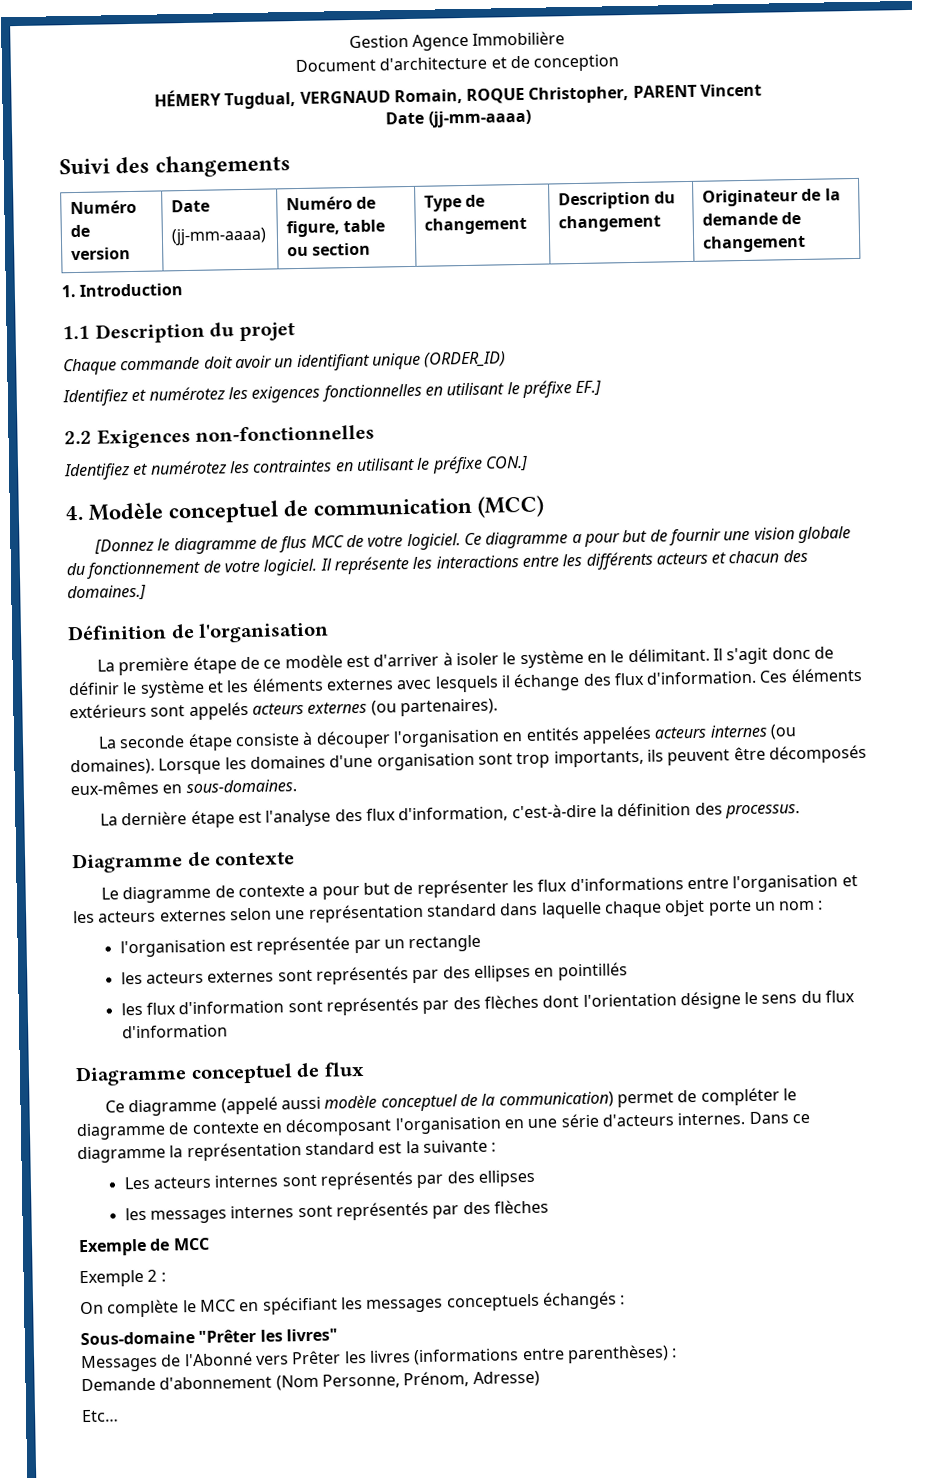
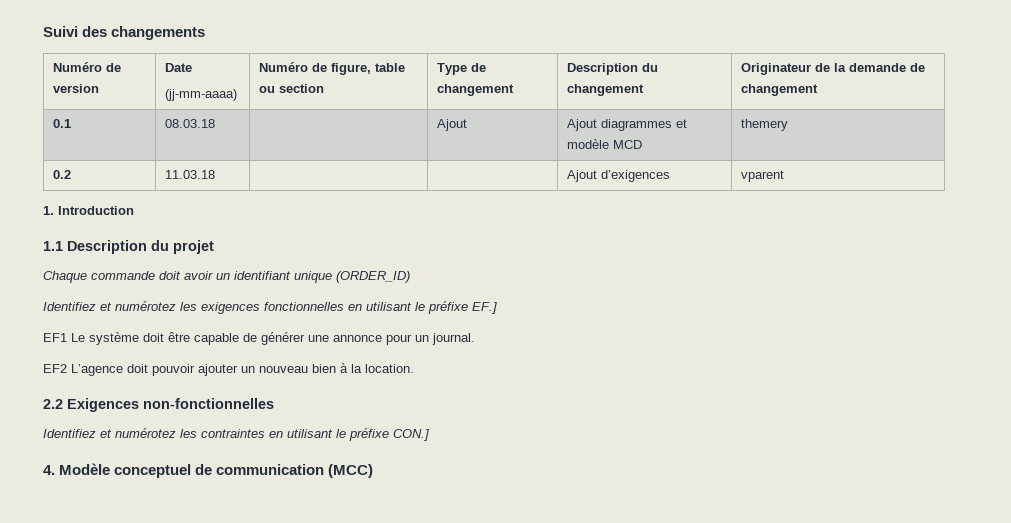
[348,31,566,51] [294,54,620,73] [153,83,763,110] [385,109,531,128] Gestion Agence Immobilière // Document d'architecture et de conception // HÉMERY Tugdual, VERGNAUD Romain, ROQUE Christopher, PARENT Vincent // Date (jj-mm-aaaa) // -> (43, 31) none
(806, 243) none -> [53,119,72,128] [165,119,216,128] [437,119,468,131] [567,119,688,131] [567,139,643,149] [741,119,789,131] [53,170,72,179] [165,170,216,179] [567,170,671,182] [741,170,785,182] // 0.1 | 08.03.18 | | Ajout | Ajout diagrammes et modèle MCD | themery // 0.2 | 11.03.18 | | | Ajout d’exigences | vparent
(602, 388) none -> [43,332,475,345] [43,363,414,376] // EF1 Le système doit être capable de générer une annonce pour un journal. // EF2 L’agence doit pouvoir ajouter un nouveau bien à la location.
[94,526,851,555] [66,549,808,579] [67,584,146,602] [67,621,330,643] [97,646,834,676] [68,667,863,698] [69,698,498,721] [98,724,797,752] [70,744,867,776] [70,779,297,796] [100,802,800,829] [71,851,296,874] [101,874,858,904] [73,899,824,924] [119,934,482,958] [120,962,628,985] [120,990,856,1016] [121,1024,228,1039] [75,1061,365,1087] [105,1087,797,1117] [76,1111,810,1141] [77,1139,497,1164] [123,1169,536,1190] [124,1199,549,1224] [78,1237,210,1257] [79,1269,166,1288] [80,1291,626,1318] [80,1328,338,1346] [81,1344,678,1373] [81,1370,540,1392] [81,1409,119,1423] // [Donnez le diagramme de flus MCC de votre logiciel. Ce diagramme a pour but de fournir une vision globale du fonctionnement de votre logiciel. Il représente les interactions entre les différents acteurs et chacun des domaines.] // Définition de l'organisation // La première étape de ce modèle est d'arriver à isoler le système en le délimitant. Il s'agit donc de définir le système et les éléments externes avec lesquels il échange des flux d'information. Ces éléments extérieurs sont appelés acteurs externes (ou partenaires). // La seconde étape consiste à découper l'organisation en entités appelées acteurs internes (ou domaines). Lorsque les domaines d'une organisation sont trop importants, ils peuvent être décomposés eux-mêmes en sous-domaines. // La dernière étape est l'analyse des flux d'information, c'est-à-dire la définition des processus. // Diagramme de contexte // Le diagramme de contexte a pour but de représenter les flux d'informations entre l'organisation et les acteurs externes selon une représentation standard dans laquelle chaque objet porte un nom : // l'organisation est représentée par un rectangle // les acteurs externes sont représentés par des ellipses en pointillés // les flux d'information sont représentés par des flèches dont l'orientation désigne le sens du flux d'information // Diagramme conceptuel de flux // Ce diagramme (appelé aussi modèle conceptuel de la communication) permet de compléter le diagramme de contexte en décomposant l'organisation en une série d'acteurs internes. Dans ce diagramme la représentation standard est la suivante : // Les acteurs internes sont représentés par des ellipses // les messages internes sont représentés par des flèches // Exemple de MCC // Exemple 2 : // On complète le MCC en spécifiant les messages conceptuels échangés : // Sous-domaine "Prêter les livres" // Messages de l'Abonné vers Prêter les livres (informations entre parenthèses) : // Demande d'abonnement (Nom Personne, Prénom, Adresse) // Etc… -> (374, 471) none

